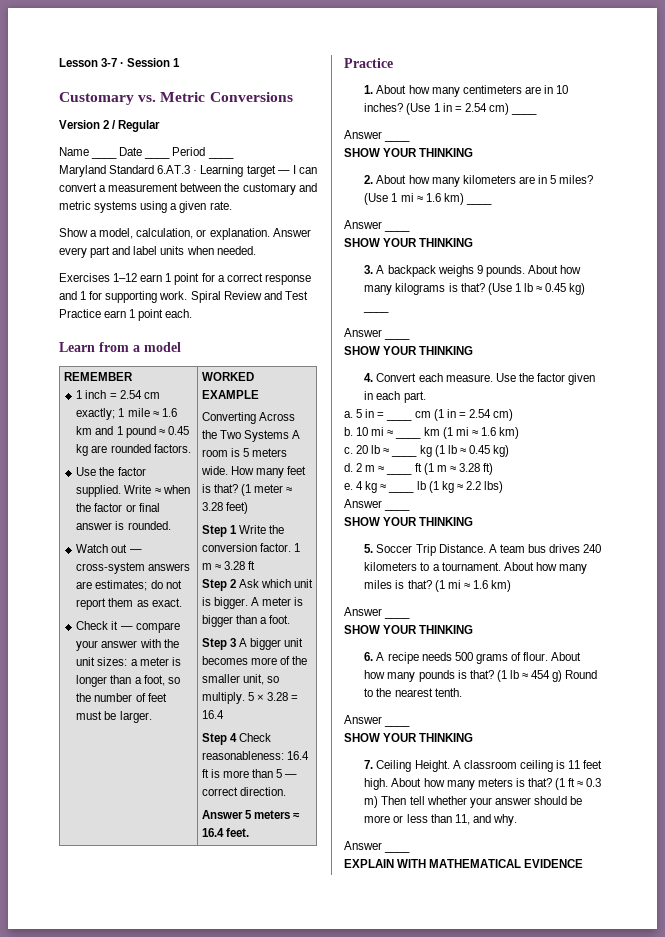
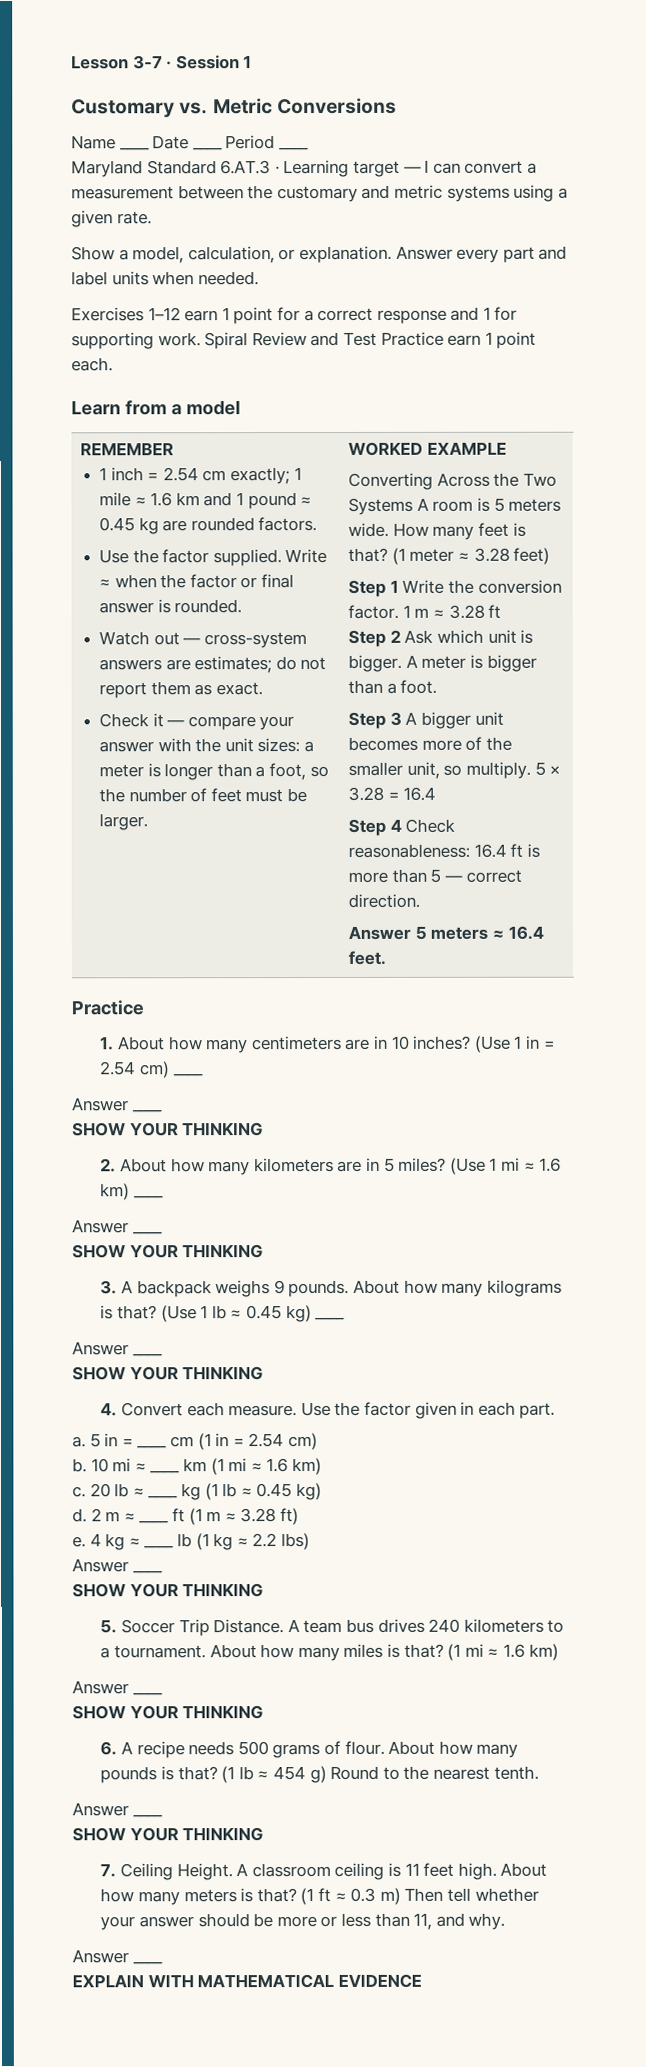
[59,120,161,132] // Version 2 / Regular -> (397, 106) none

